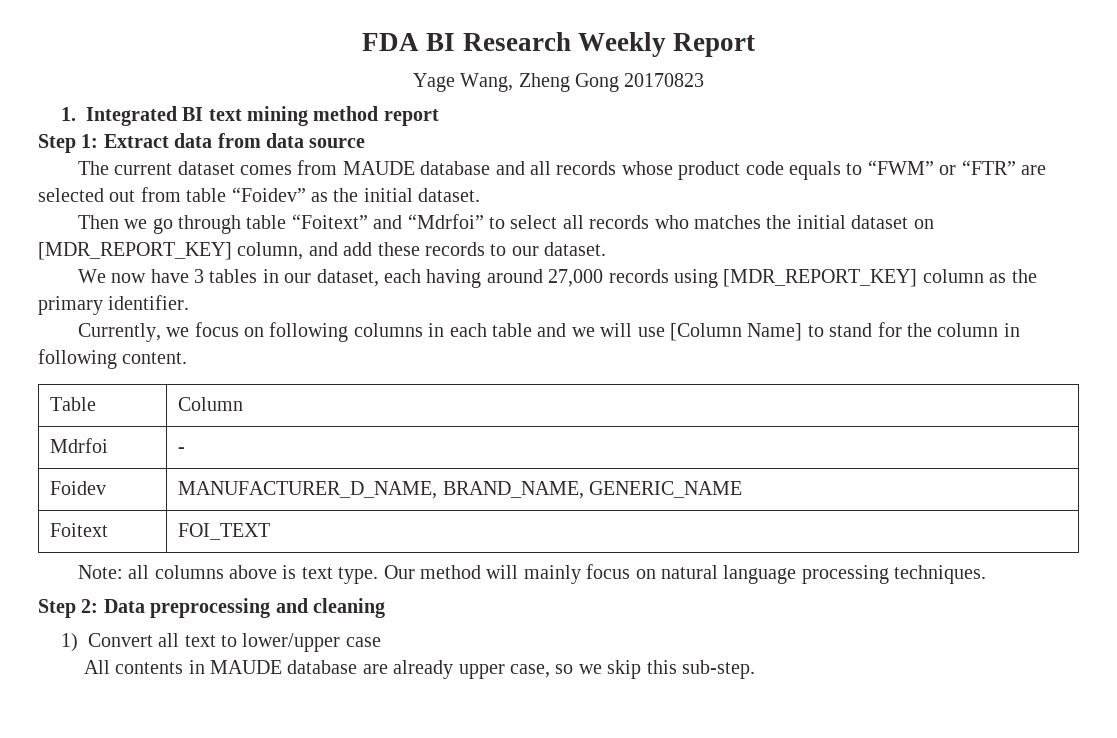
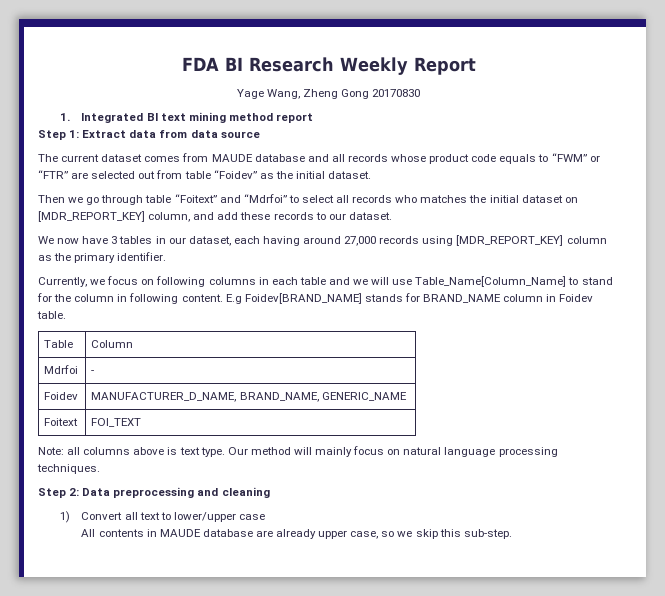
[624,73,705,87] 20170823 -> [372,89,421,97] 20170830
[669,323,803,341] [Column Name] -> [415,276,567,287] Table_Name[Column_Name]
(188, 358) none -> [225,293,594,304] [37,311,66,319] E.g Foidev[BRAND_NAME] stands for BRAND_NAME column in Foidev table.

